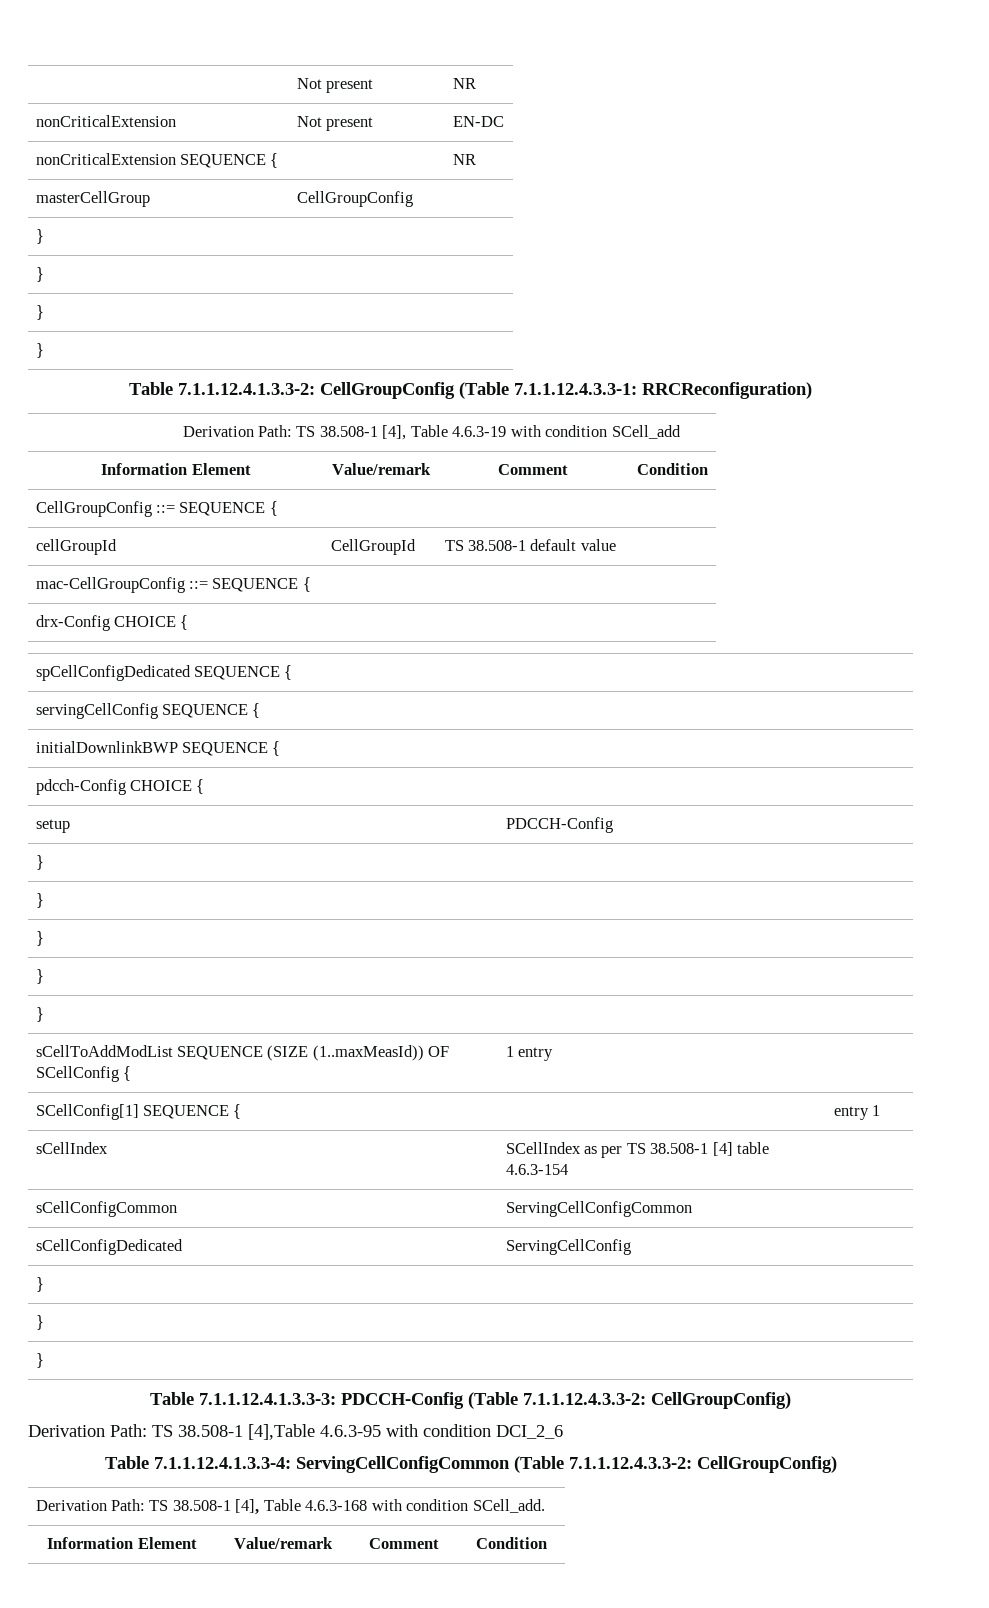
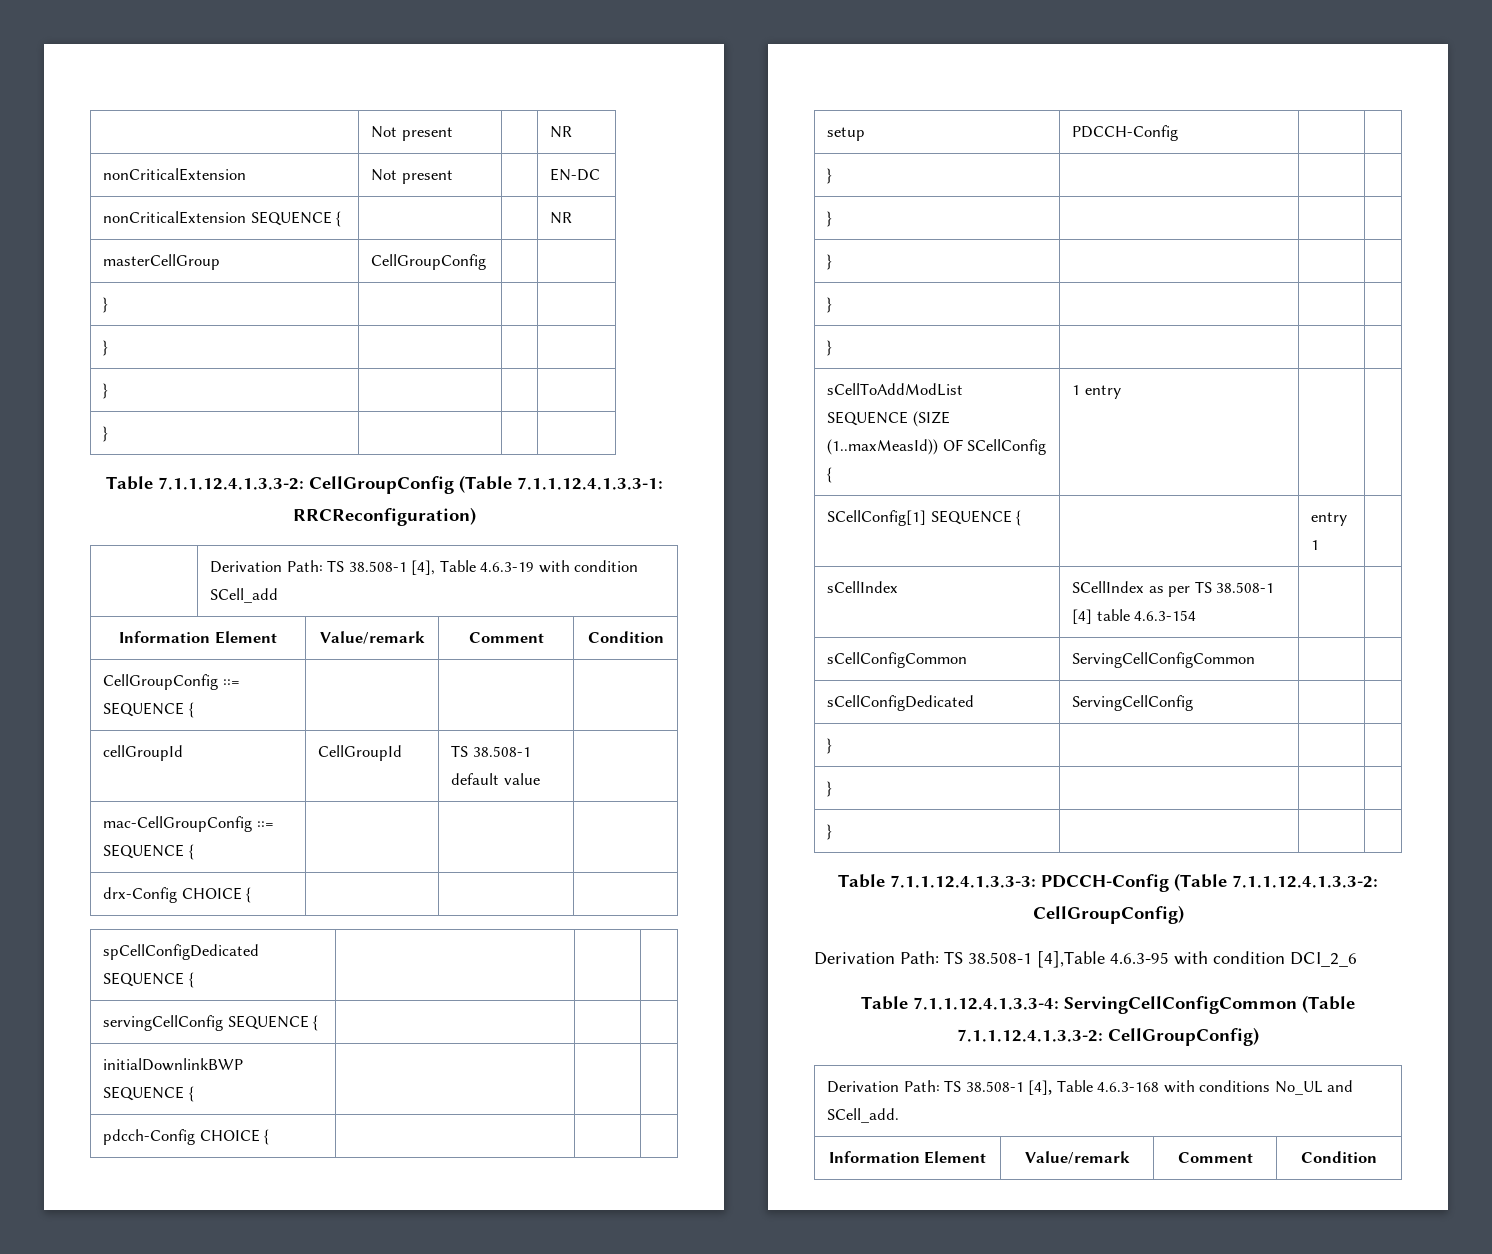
[514,383,637,395] 7.1.1.12.4.3.3-1: -> [516,477,663,490] 7.1.1.12.4.1.3.3-1:
[523,1393,646,1405] 7.1.1.12.4.3.3-2: -> [1232,875,1378,888] 7.1.1.12.4.1.3.3-2:
[568,1457,692,1469] 7.1.1.12.4.3.3-2: -> [957,1029,1103,1042] 7.1.1.12.4.1.3.3-2:
[406,1499,469,1511] condition -> [1199,1080,1353,1095] conditions No_UL and

